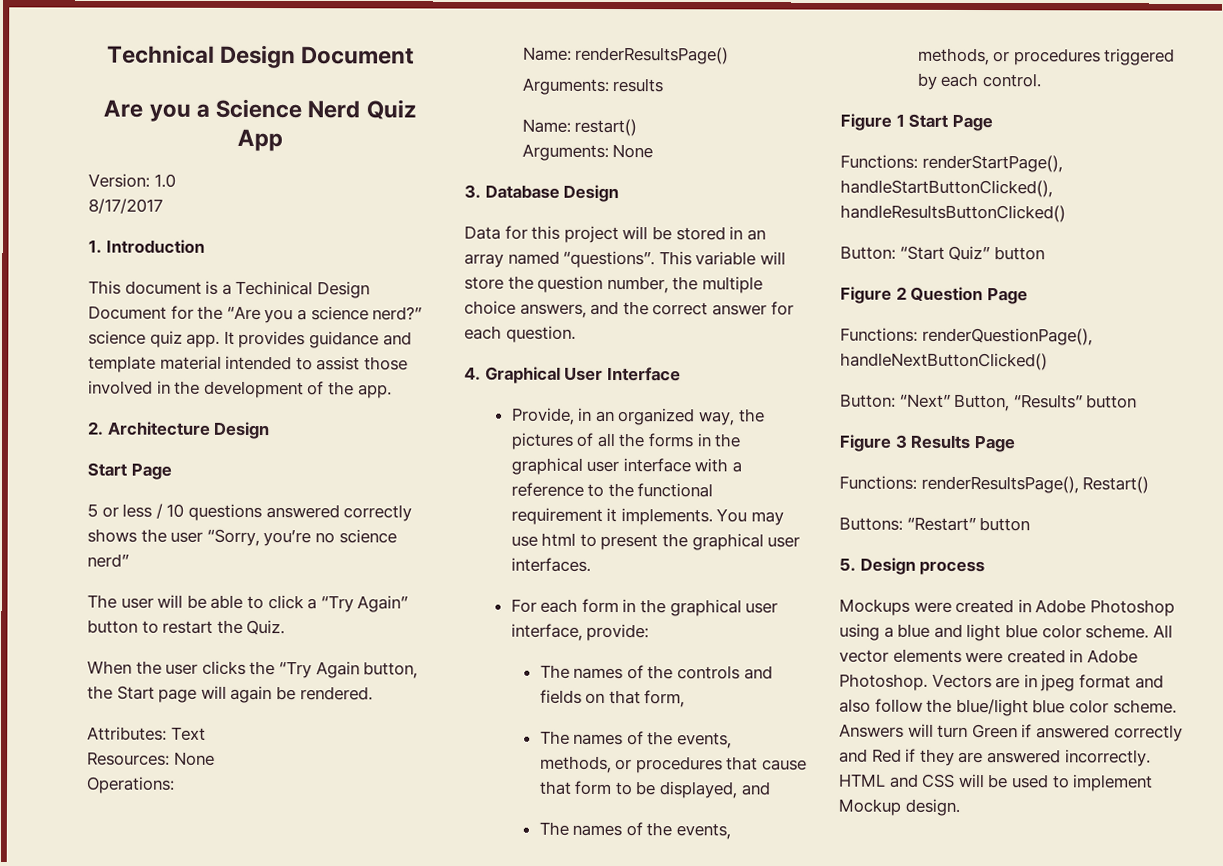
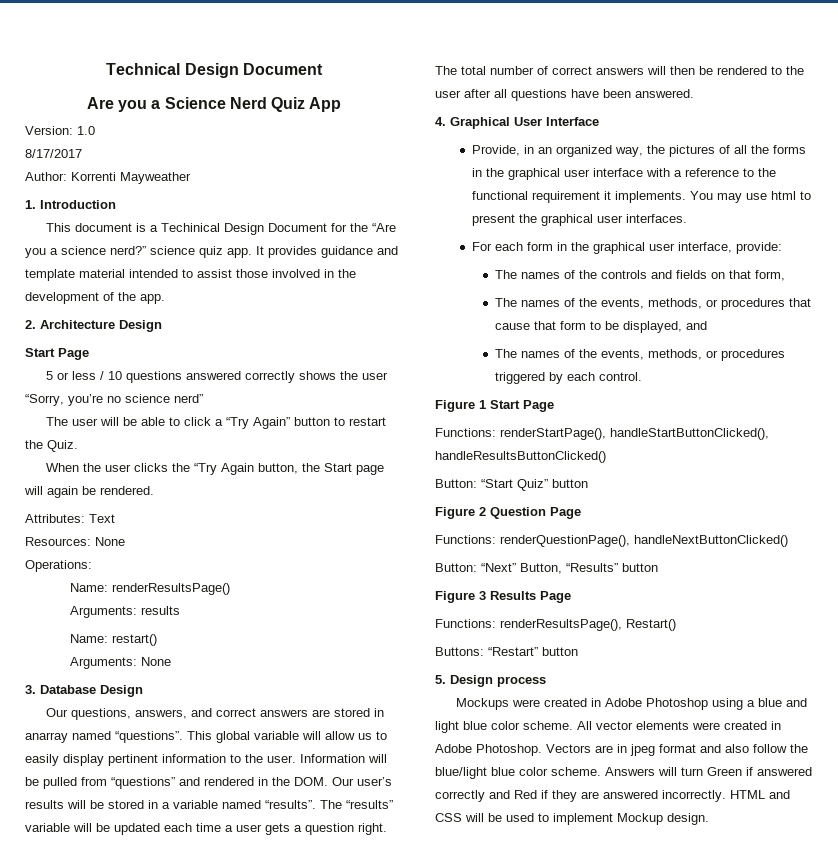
(163, 206) none -> [25,172,191,184] // Author: Korrenti Mayweather
[464,225,766,244] [464,250,786,269] [464,275,763,294] [464,300,794,318] [464,325,576,343] Data for this project will be stored in an array named “questions”. This variable will store the question number, the multiple choice answers, and the correct answer for each question. -> [45,708,384,720] [25,731,387,743] [25,754,387,766] [25,777,392,789] [25,800,393,809] [25,823,387,835] [435,66,804,75] [435,89,694,101] Our questions, answers, and correct answers are stored in anarray named “questions”. This global variable will allow us to easily display pertinent information to the user. Information will be pulled from “questions” and rendered in the DOM. Our user’s results will be stored in a variable named “results”. The “results” variable will be updated each time a user gets a question right. The total number of correct answers will then be rendered to the user after all questions have been answered.

